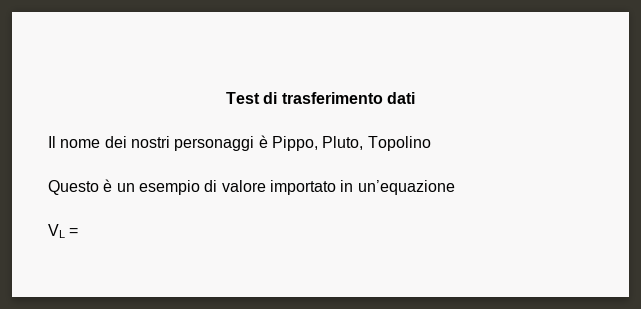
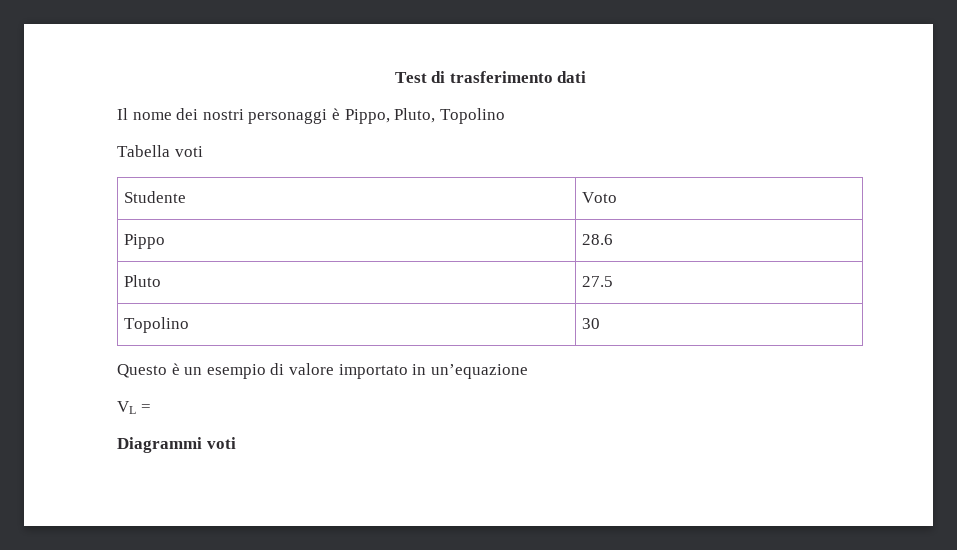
(431, 143) none -> [117,145,203,157] [124,191,187,203] [582,192,618,203] [124,234,166,249] [582,234,614,245] [124,275,162,287] [582,276,614,287] [124,317,190,333] [582,318,601,329] // Tabella voti // Studente | Voto // Pippo | 28.6 // Pluto | 27.5 // Topolino | 30
(79, 232) none -> [117,437,236,453] // Diagrammi voti

